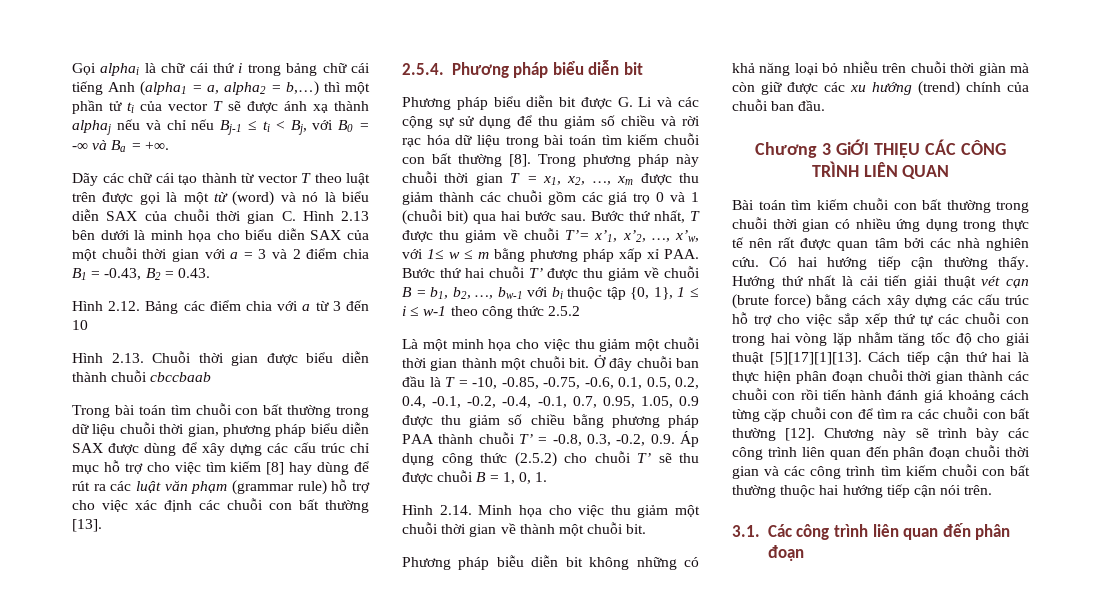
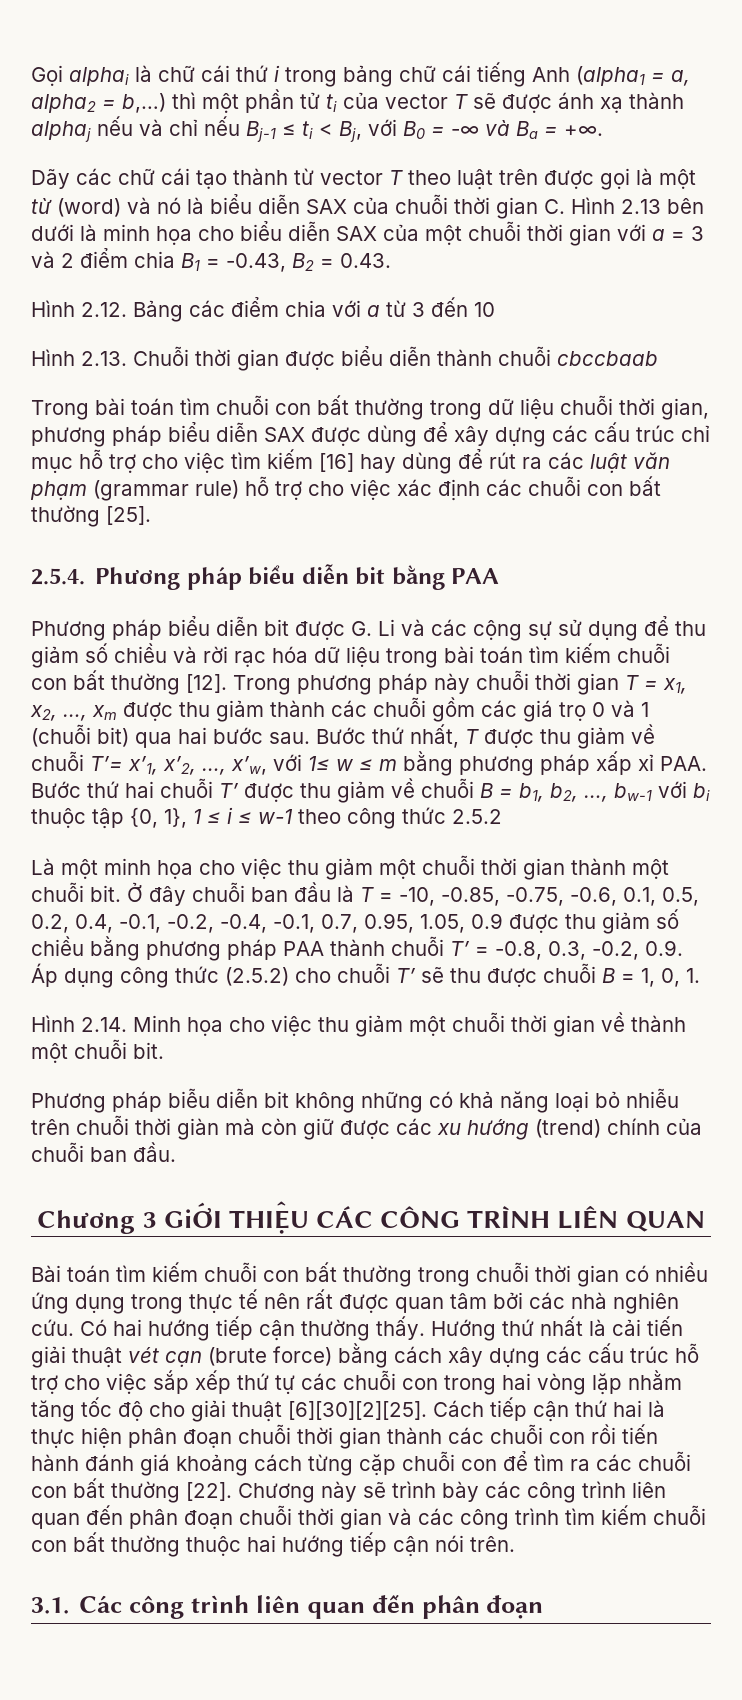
[266,462,285,475] [8] -> [319,453,354,472] [16]
[72,519,102,532] [13]. -> [106,506,151,525] [25].
(643, 68) none -> [391,565,500,590] bằng PAA
[509,154,531,167] [8]. -> [186,674,227,693] [12].
[769,352,862,365] [5][17][1][13]. -> [288,1401,427,1420] [6][30][2][25].
[785,428,816,441] [12]. -> [186,1482,232,1501] [22].

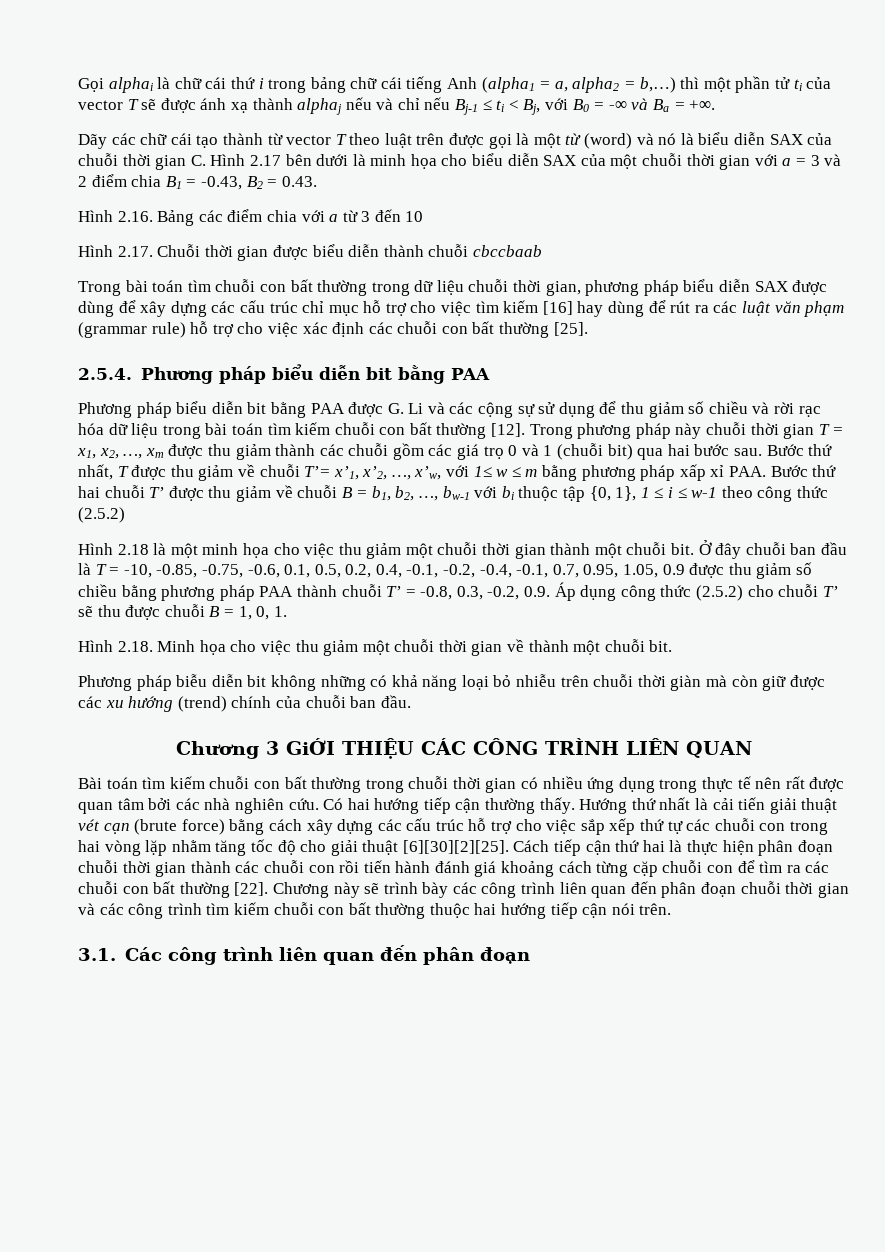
[621,199,661,214] 2.13 -> [249,155,281,166] 2.17
[81,302,127,317] 2.12. -> [117,211,153,222] 2.16.
[81,351,127,366] 2.13. -> [117,246,153,257] 2.17.
(289, 627) none -> [270,402,345,418] bằng PAA
[452,809,502,824] [31,858,55,875] 2.5.2 // Là -> [78,507,125,523] [78,543,167,555] (2.5.2) // Hình 2.18 là
[81,1017,127,1032] 2.14. -> [117,641,153,652] 2.18.

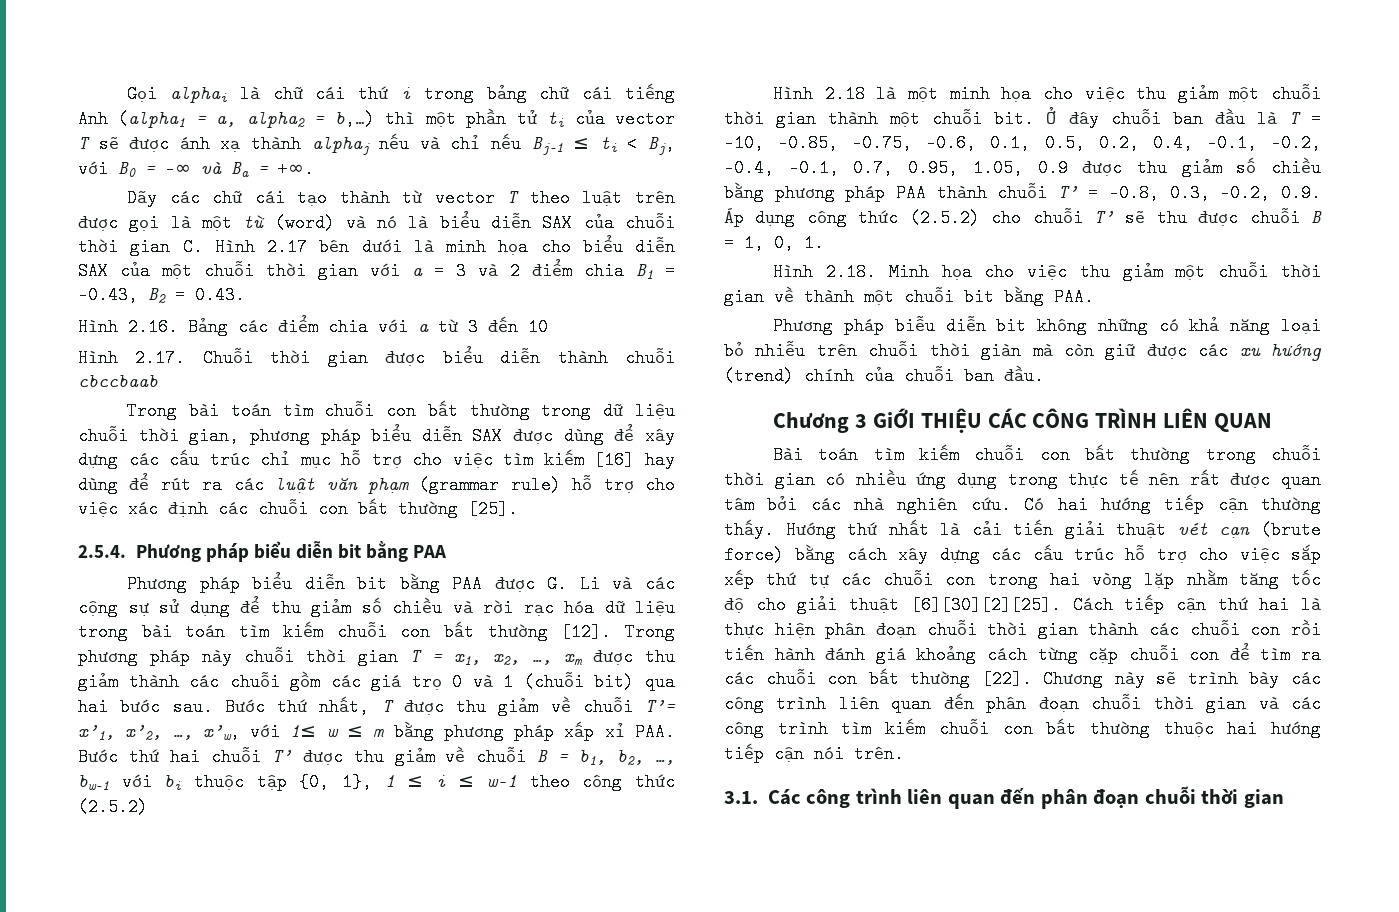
[649,640,673,652] bit. -> [964,286,1094,306] bit bằng PAA.
(530, 955) none -> [1144,786,1284,808] chuỗi thời gian

